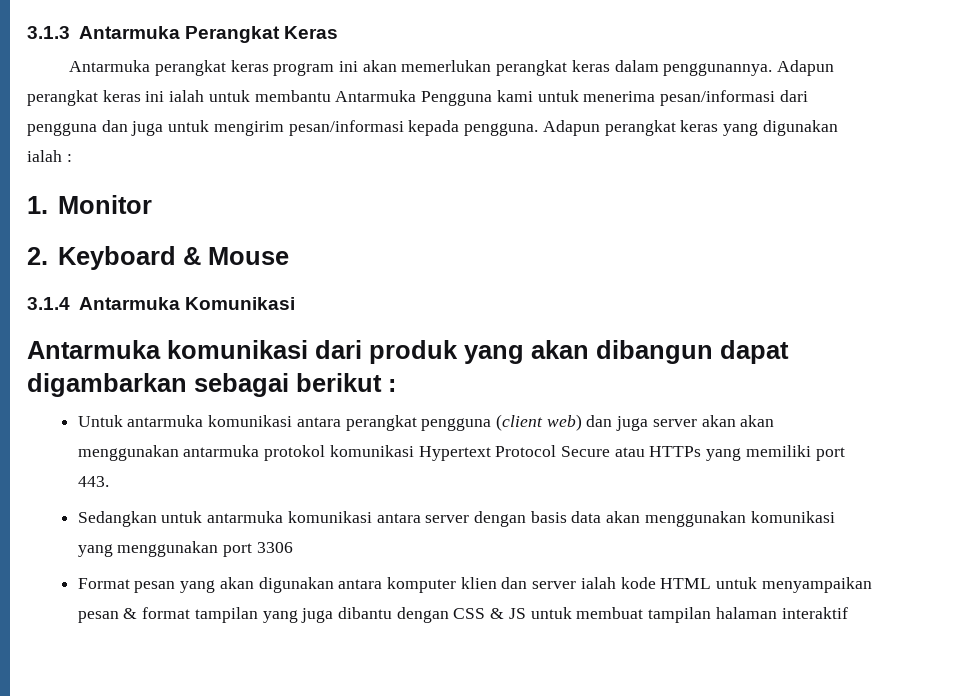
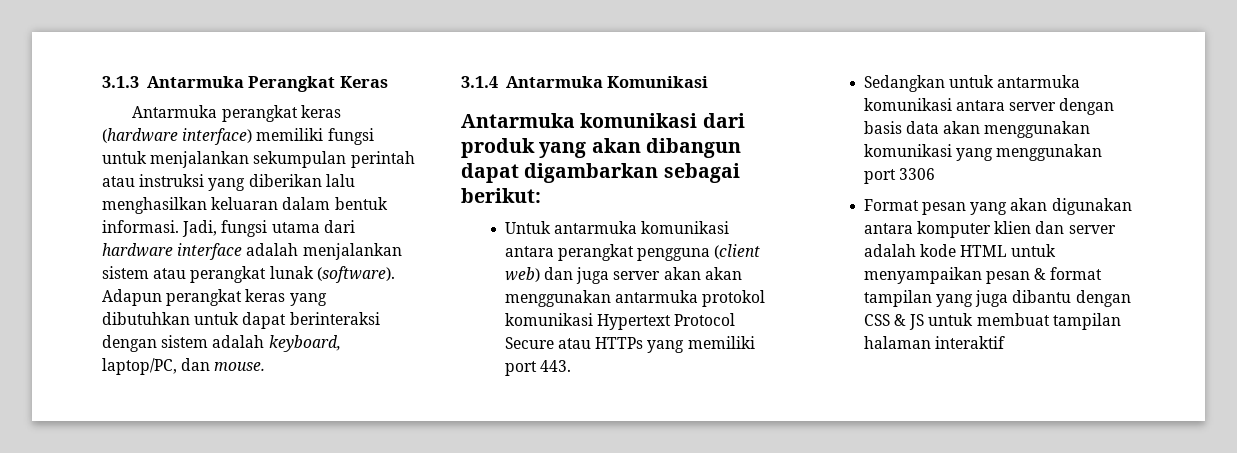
[273,60,835,76] [27,90,808,106] [27,120,838,136] [27,150,72,162] [27,195,153,214] [27,246,290,270] program ini akan memerlukan perangkat keras dalam penggunannya. Adapun perangkat keras ini ialah untuk membantu Antarmuka Pengguna kami untuk menerima pesan/informasi dari pengguna dan juga untuk mengirim pesan/informasi kepada pengguna. Adapun perangkat keras yang digunakan ialah : // 1. Monitor // 2. Keyboard & Mouse -> [102,128,374,145] [102,151,415,168] [102,174,355,191] [102,197,388,214] [102,220,355,237] [102,243,402,260] [102,266,395,283] [102,289,327,306] [102,312,380,329] [102,335,341,352] [102,358,266,375] (hardware interface) memiliki fungsi untuk menjalankan sekumpulan perintah atau instruksi yang diberikan lalu menghasilkan keluaran dalam bentuk informasi. Jadi, fungsi utama dari hardware interface adalah menjalankan sistem atau perangkat lunak (software). Adapun perangkat keras yang dibutuhkan untuk dapat berinteraksi dengan sistem adalah keyboard, laptop/PC, dan mouse.
[296,373,396,392] berikut : -> [461,188,541,203] berikut:
[580,577,616,589] ialah -> [863,244,916,257] adalah

